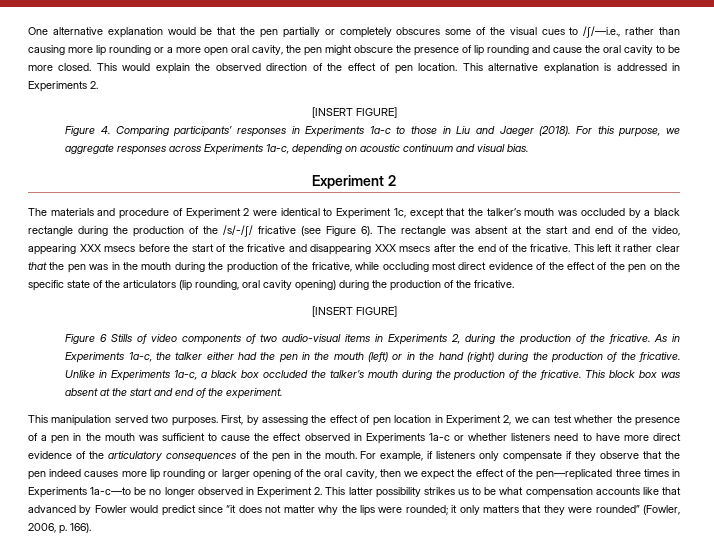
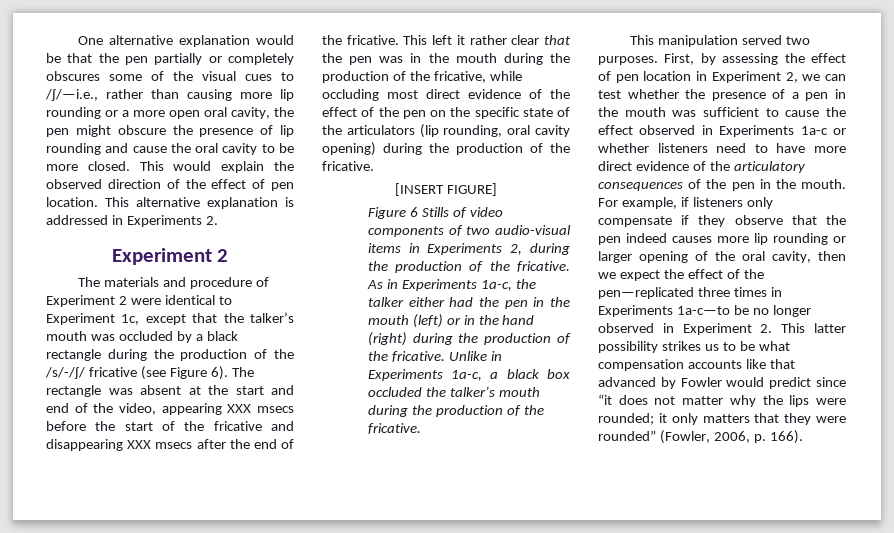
[311,107,397,118] [65,126,681,137] [65,144,529,155] // [INSERT FIGURE] // Figure 4. Comparing participants’ responses in Experiments 1a-c to those in Liu and Jaeger (2018). For this purpose, we aggregate responses across Experiments 1a-c, depending on acoustic continuum and visual bias. -> (218, 220) none
[585,370,681,378] [65,388,283,399] This block box was absent at the start and end of the experiment. -> (421, 428) none

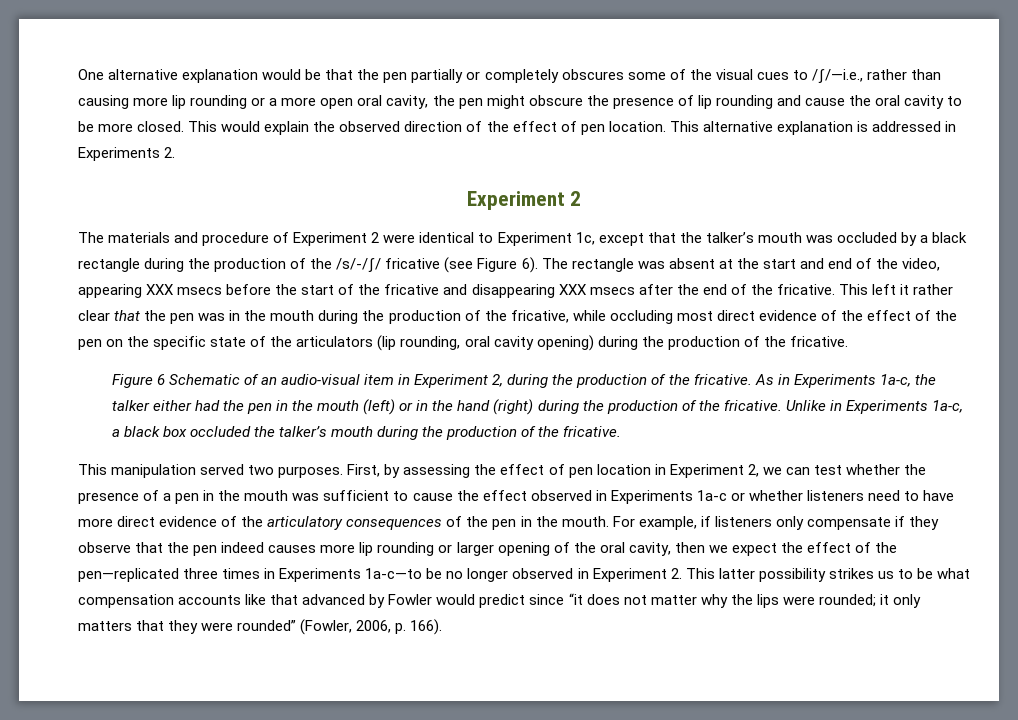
[395,183,497,196] // [INSERT FIGURE] -> (848, 341) none
[421,207,503,218] [367,225,571,237] [367,243,503,255] Stills of video components of two audio-visual items in Experiments -> [168,374,489,388] Schematic of an audio-visual item in Experiment

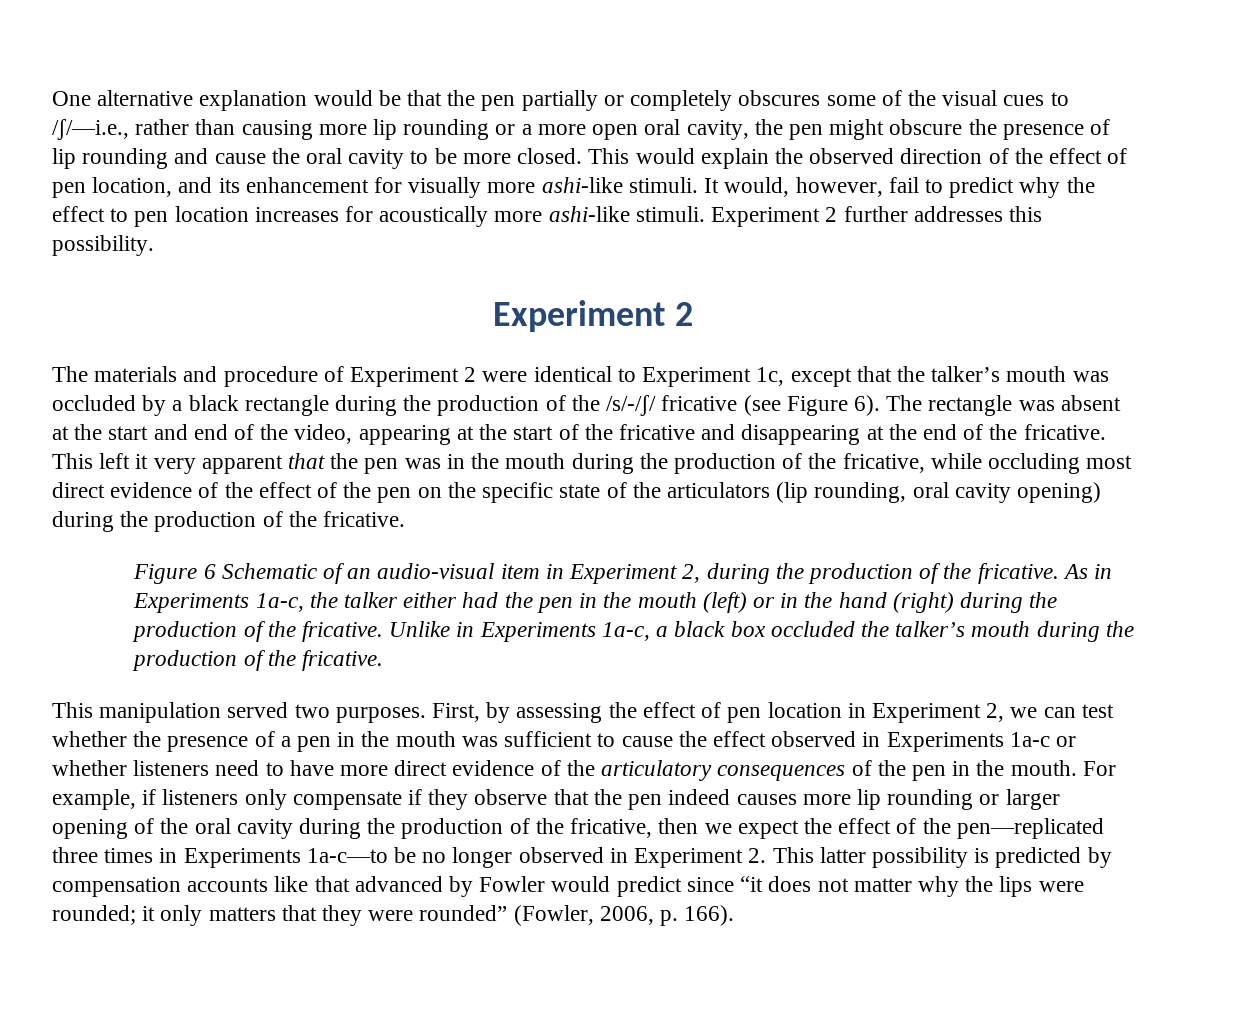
[608,121,956,135] [78,147,176,161] location. This alternative explanation is addressed in Experiments 2. -> [92,177,1095,198] [52,206,1042,227] [52,235,154,256] location, and its enhancement for visually more ashi-like stimuli. It would, however, fail to predict why the effect to pen location increases for acoustically more ashi-like stimuli. Experiment 2 further addresses this possibility.
[146,284,272,295] XXX msecs before -> [456,426,474,440] at
[558,284,673,295] XXX msecs after -> [866,426,884,440] at
[913,284,954,295] [78,310,110,321] rather clear -> [153,455,283,474] very apparent
[628,542,671,556] cavity, -> [236,818,653,839] cavity during the production of the fricative,
[828,568,970,579] strikes us to be what -> [974,847,1112,868] is predicted by

